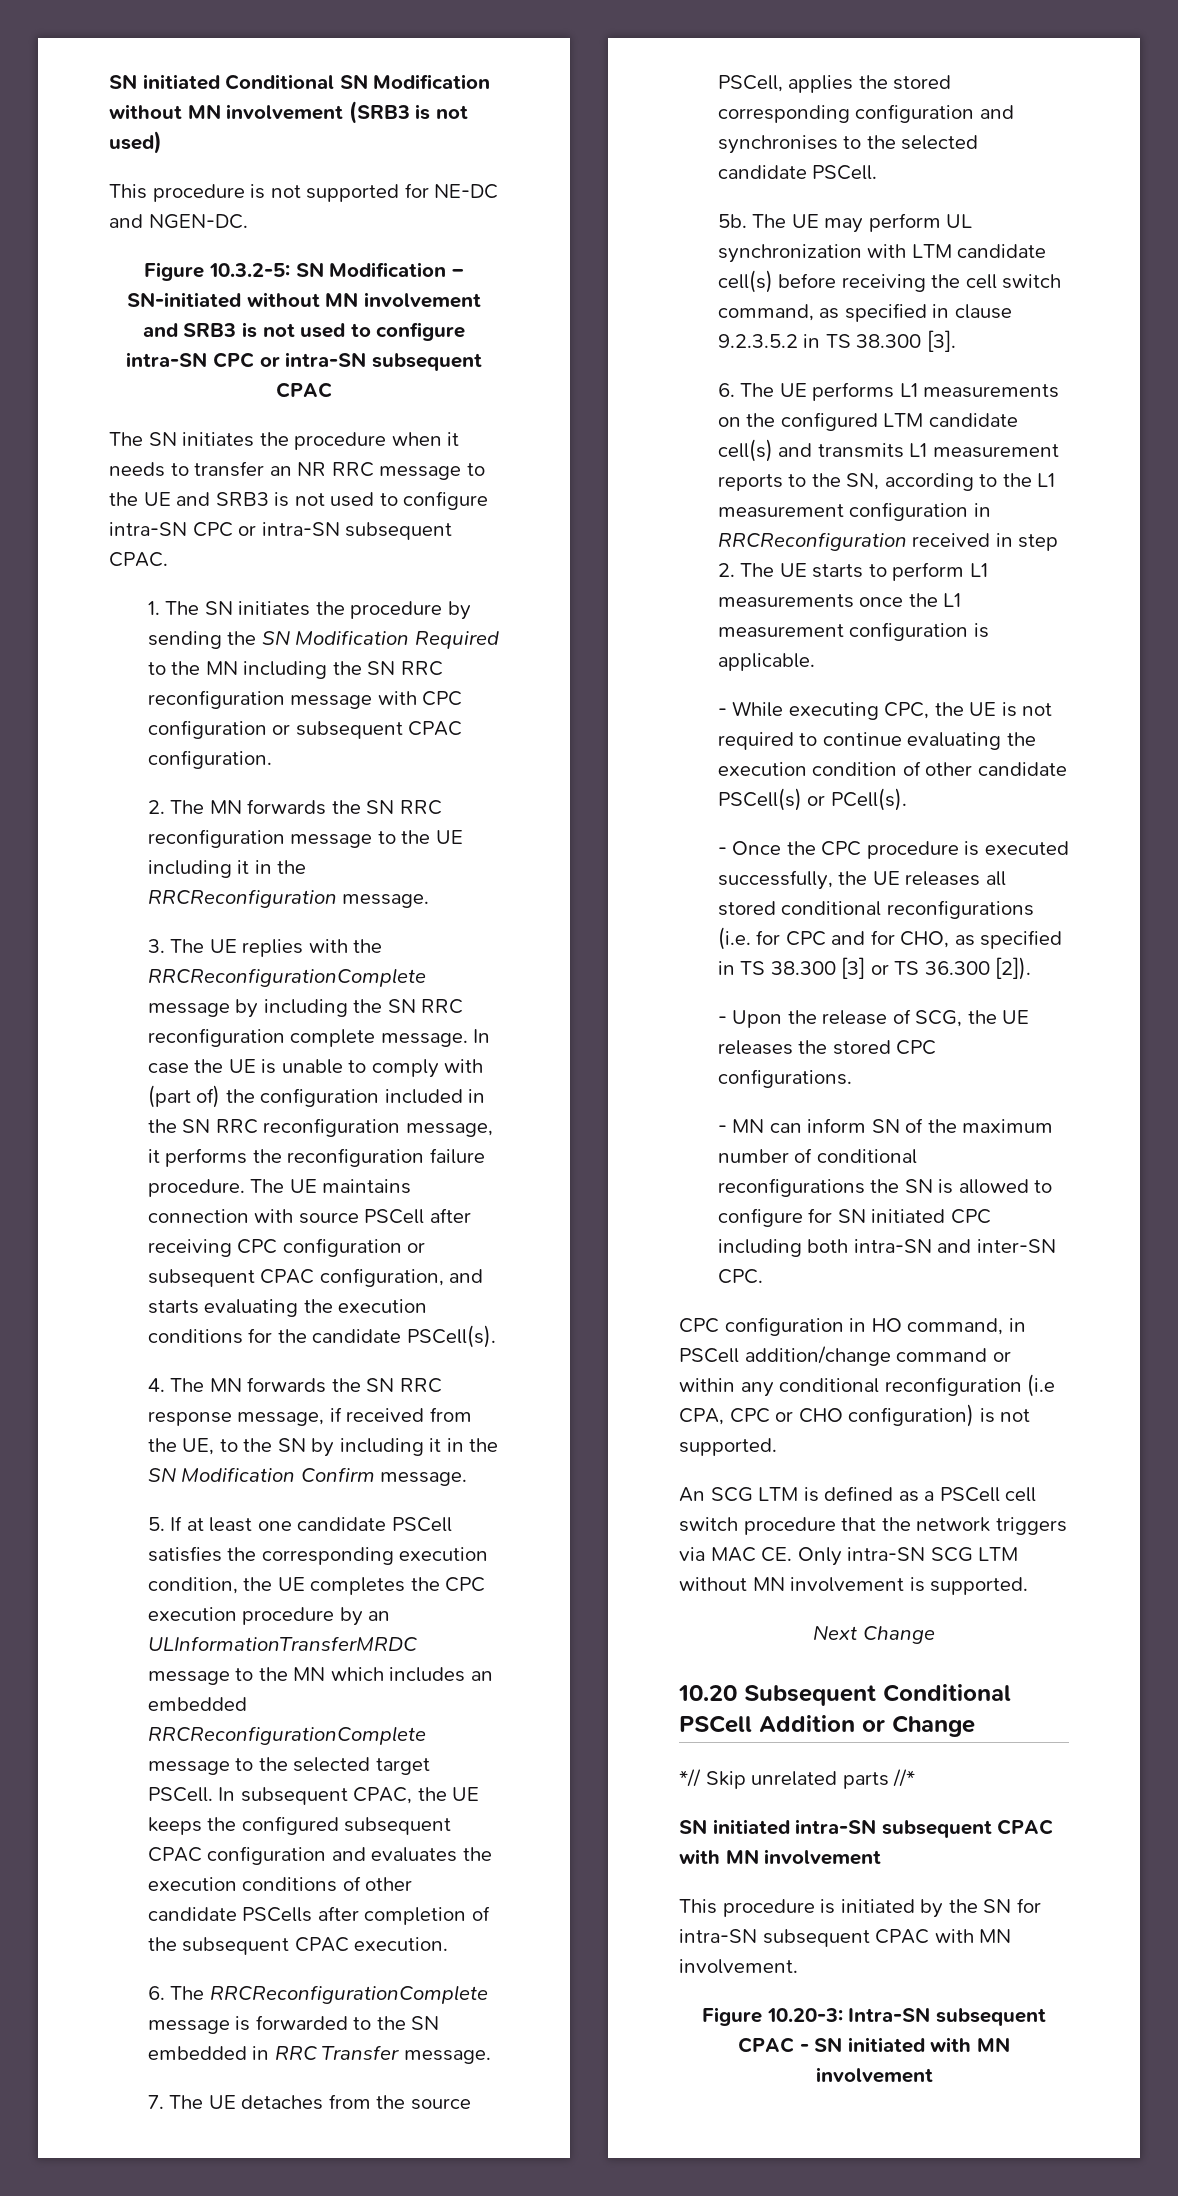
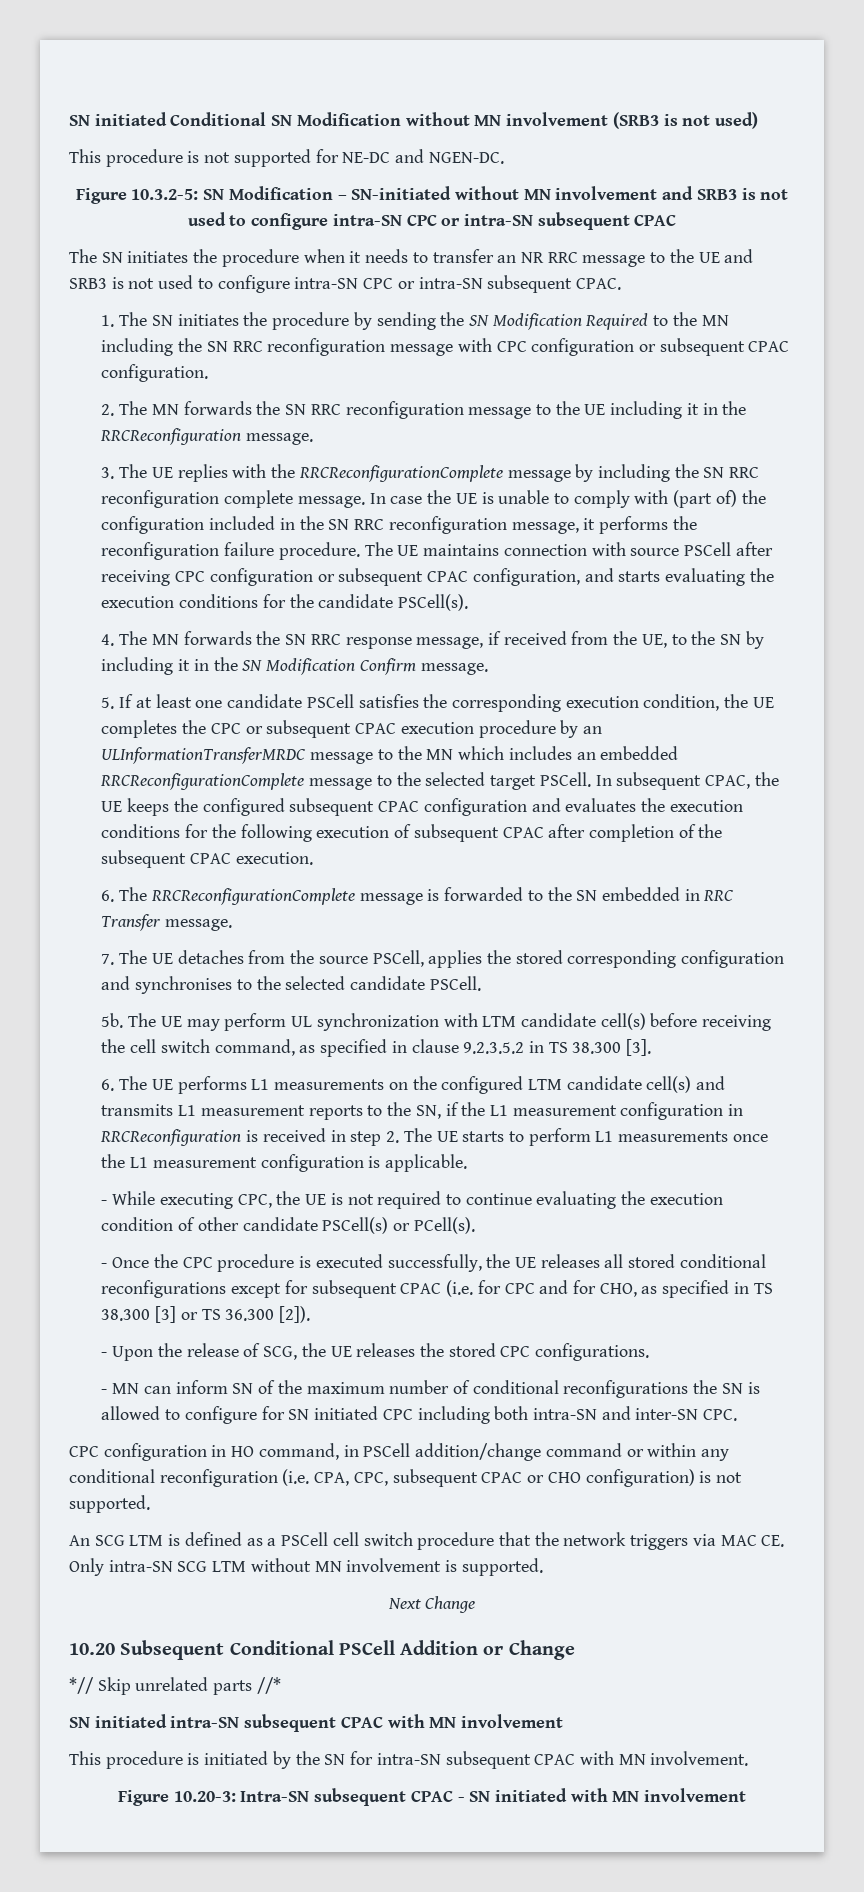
(486, 1584) none -> [245,720,397,738] or subsequent CPAC
[342,1876,413,1891] [147,1907,313,1922] of other candidate PSCells -> [185,824,544,842] for the following execution of subsequent CPAC
[884,473,998,491] according to -> [445,1102,459,1116] if
(907, 541) none -> [246,1130,259,1142] is
(1034, 909) none -> [231,1280,442,1298] except for subsequent CPAC
[1027,1374,1056,1397] [679,1408,770,1425] (i.e CPA, CPC -> [282,1469,523,1487] (i.e. CPA, CPC, subsequent CPAC

